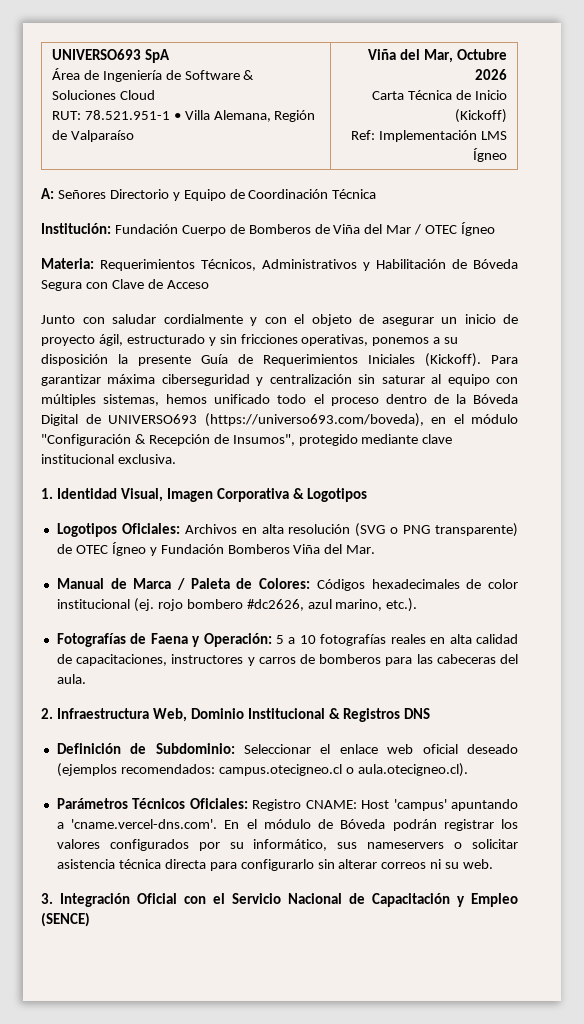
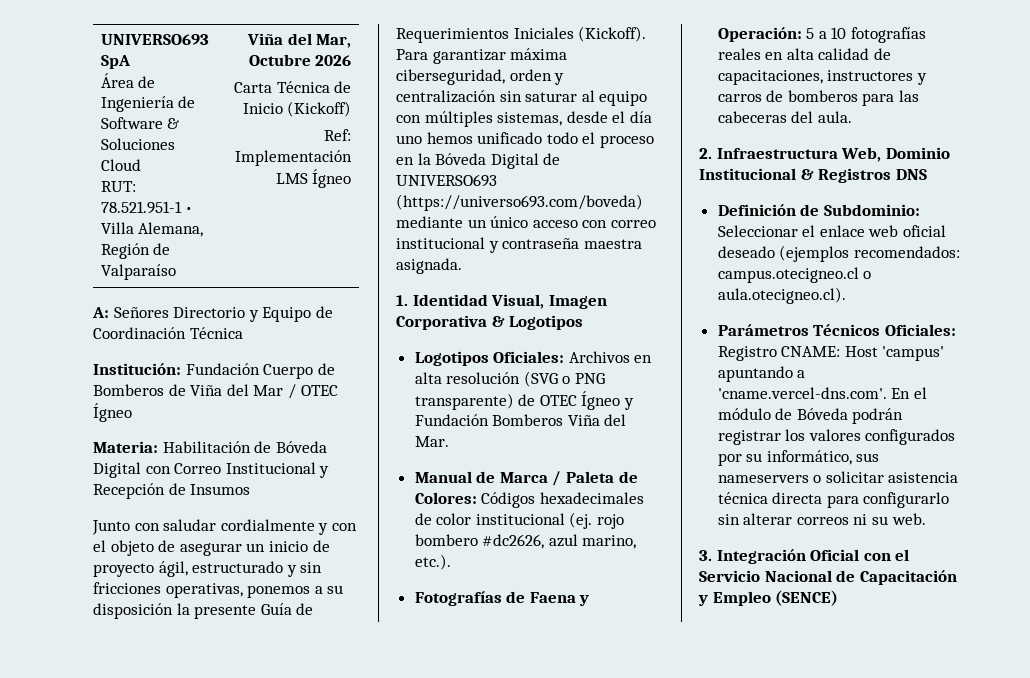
[100,259,518,271] [41,279,209,291] Requerimientos Técnicos, Administrativos y Habilitación de Bóveda Segura con Clave de Acceso -> [162,441,327,453] [93,462,330,478] [93,483,251,499] Habilitación de Bóveda Digital con Correo Institucional y Recepción de Insumos
[161,374,250,386] ciberseguridad -> [396,69,552,85] ciberseguridad, orden
(160, 400) none -> [566,111,652,123] [396,135,422,144] desde el día uno
[385,394,449,404] dentro de -> [396,157,414,165] en
[204,413,518,427] [41,434,453,446] [41,454,176,464] (https://universo693.com/boveda), en el módulo "Configuración & Recepción de Insumos", protegido mediante clave institucional exclusiva. -> [396,194,643,211] [396,216,656,228] [396,237,642,253] [396,258,462,274] (https://universo693.com/boveda) mediante un único acceso con correo institucional y contraseña maestra asignada.

